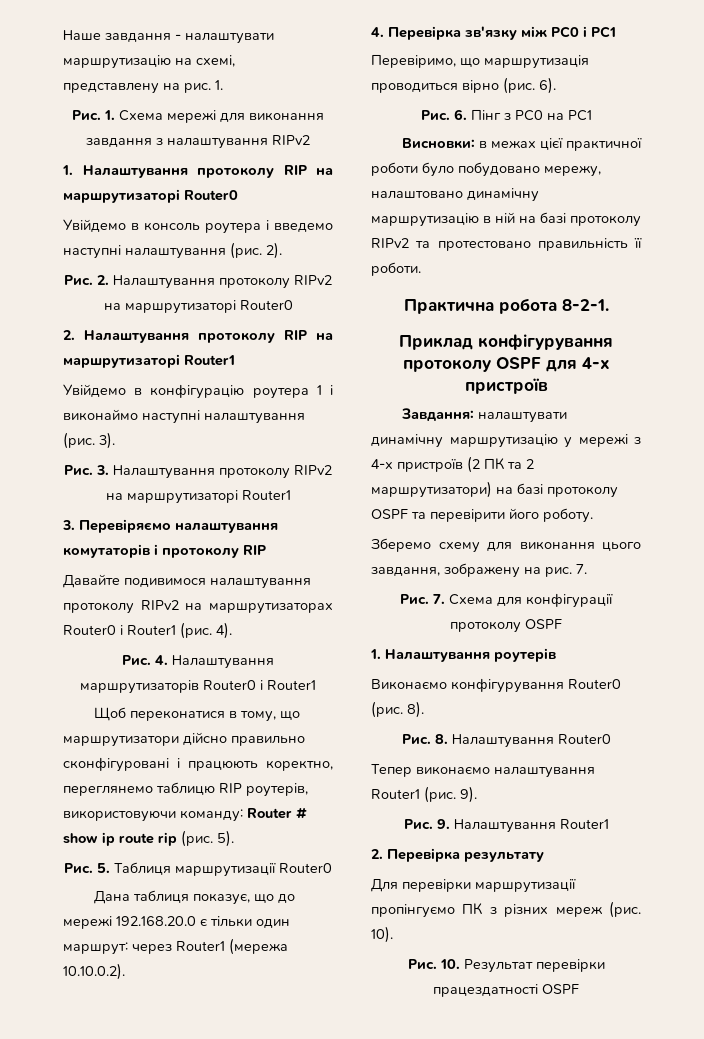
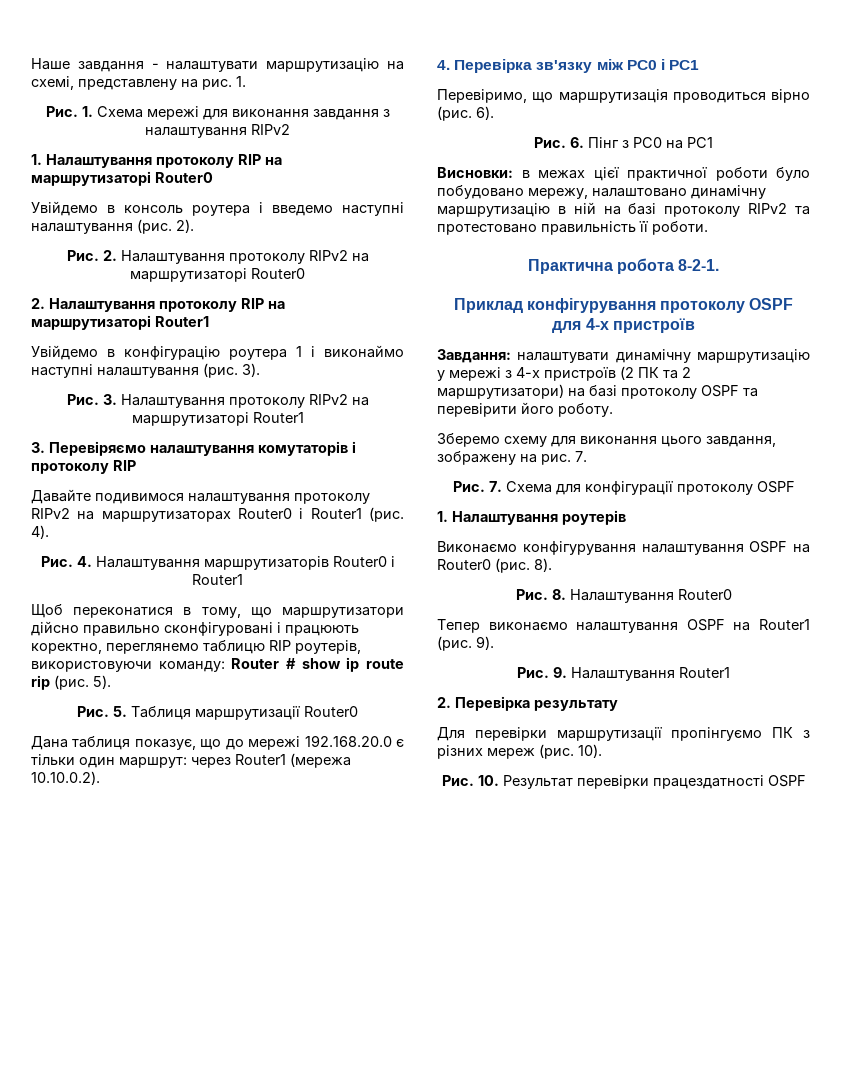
(564, 685) none -> [641,541,810,555] налаштування OSPF на
(595, 772) none -> [686,619,751,631] OSPF на

